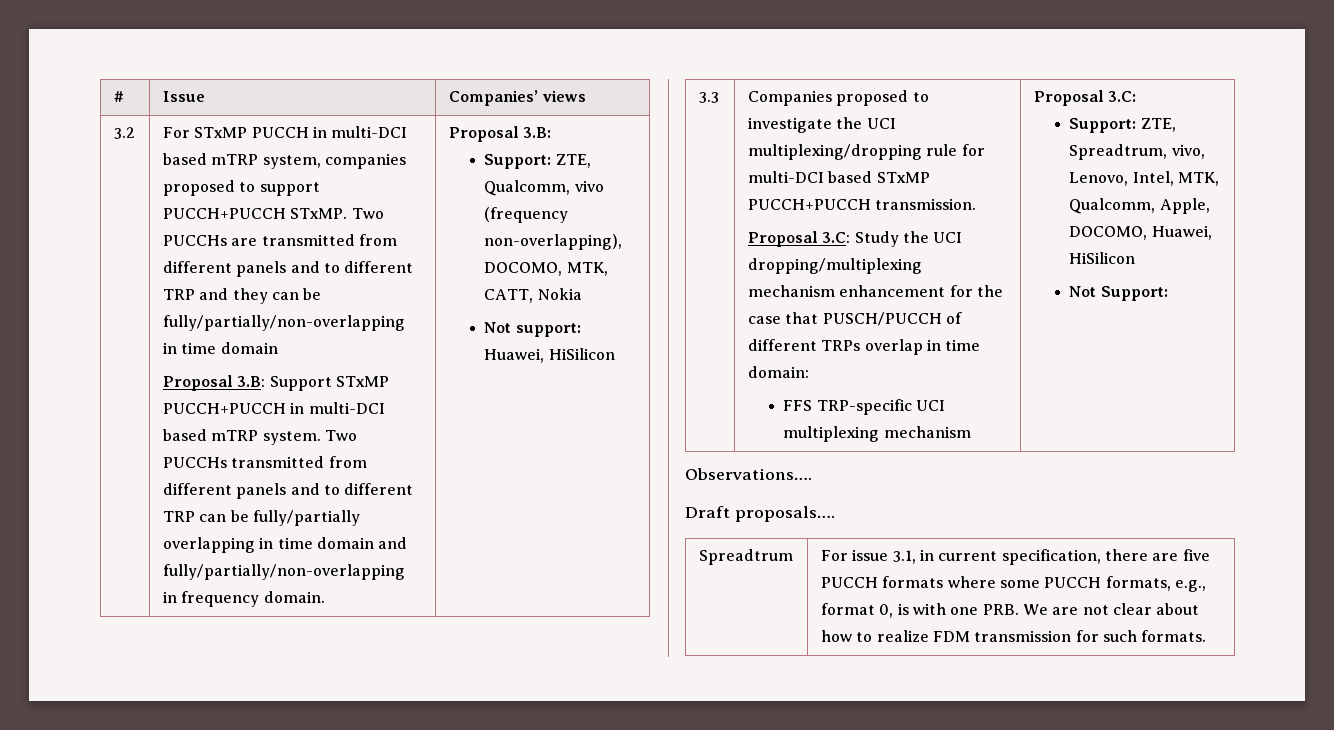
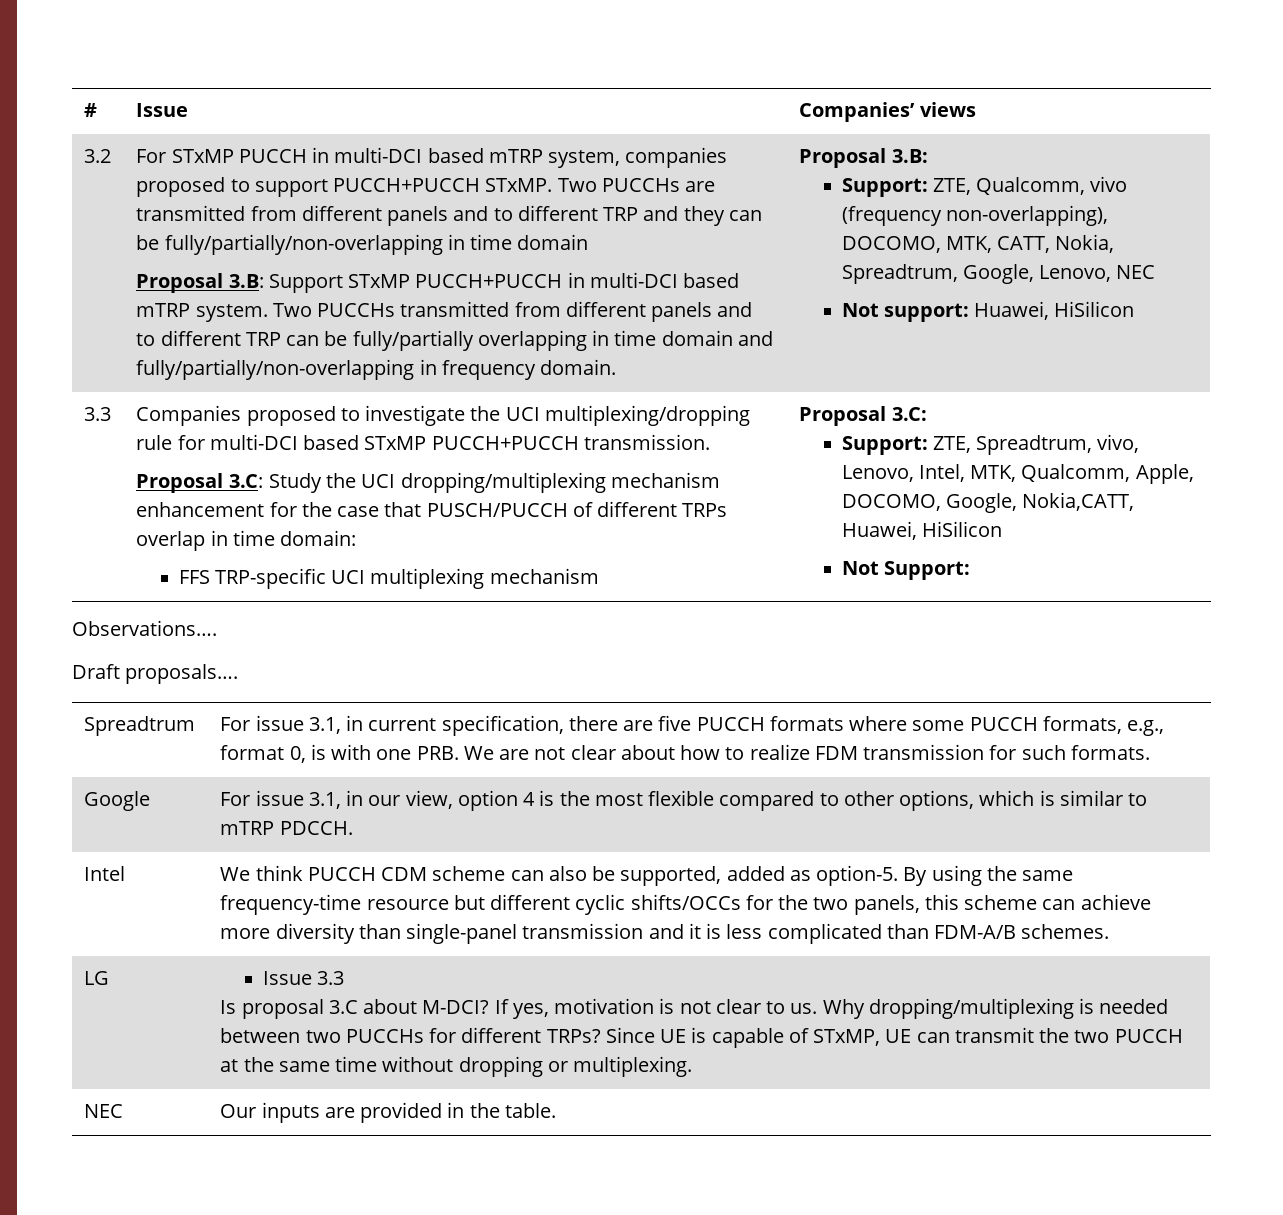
[537,288,582,300] Nokia -> [1055,234,1115,253] [841,264,1156,284] Nokia, Spreadtrum, Google, Lenovo, NEC
(1148, 233) none -> [945,492,1135,513] Google, Nokia,CATT,
(1207, 636) none -> [84,791,151,811] [220,790,1148,811] [220,821,353,835] [84,866,126,881] [220,865,1074,886] [220,894,1151,915] [220,923,1110,944] [84,971,110,985] [262,971,344,985] [220,998,1169,1019] [220,1027,1183,1048] [220,1056,693,1077] [84,1104,124,1118] [220,1102,556,1123] // Google | For issue 3.1, in our view, option 4 is the most flexible compared to other options, which is similar to mTRP PDCCH. // Intel | We think PUCCH CDM scheme can also be supported, added as option-5. By using the same frequency-time resource but different cyclic shifts/OCCs for the two panels, this scheme can achieve more diversity than single-panel transmission and it is less complicated than FDM-A/B schemes. // LG | Issue 3.3 // Is proposal 3.C about M-DCI? If yes, motivation is not clear to us. Why dropping/multiplexing is needed between two PUCCHs for different TRPs? Since UE is capable of STxMP, UE can transmit the two PUCCH at the same time without dropping or multiplexing. // NEC | Our inputs are provided in the table.

